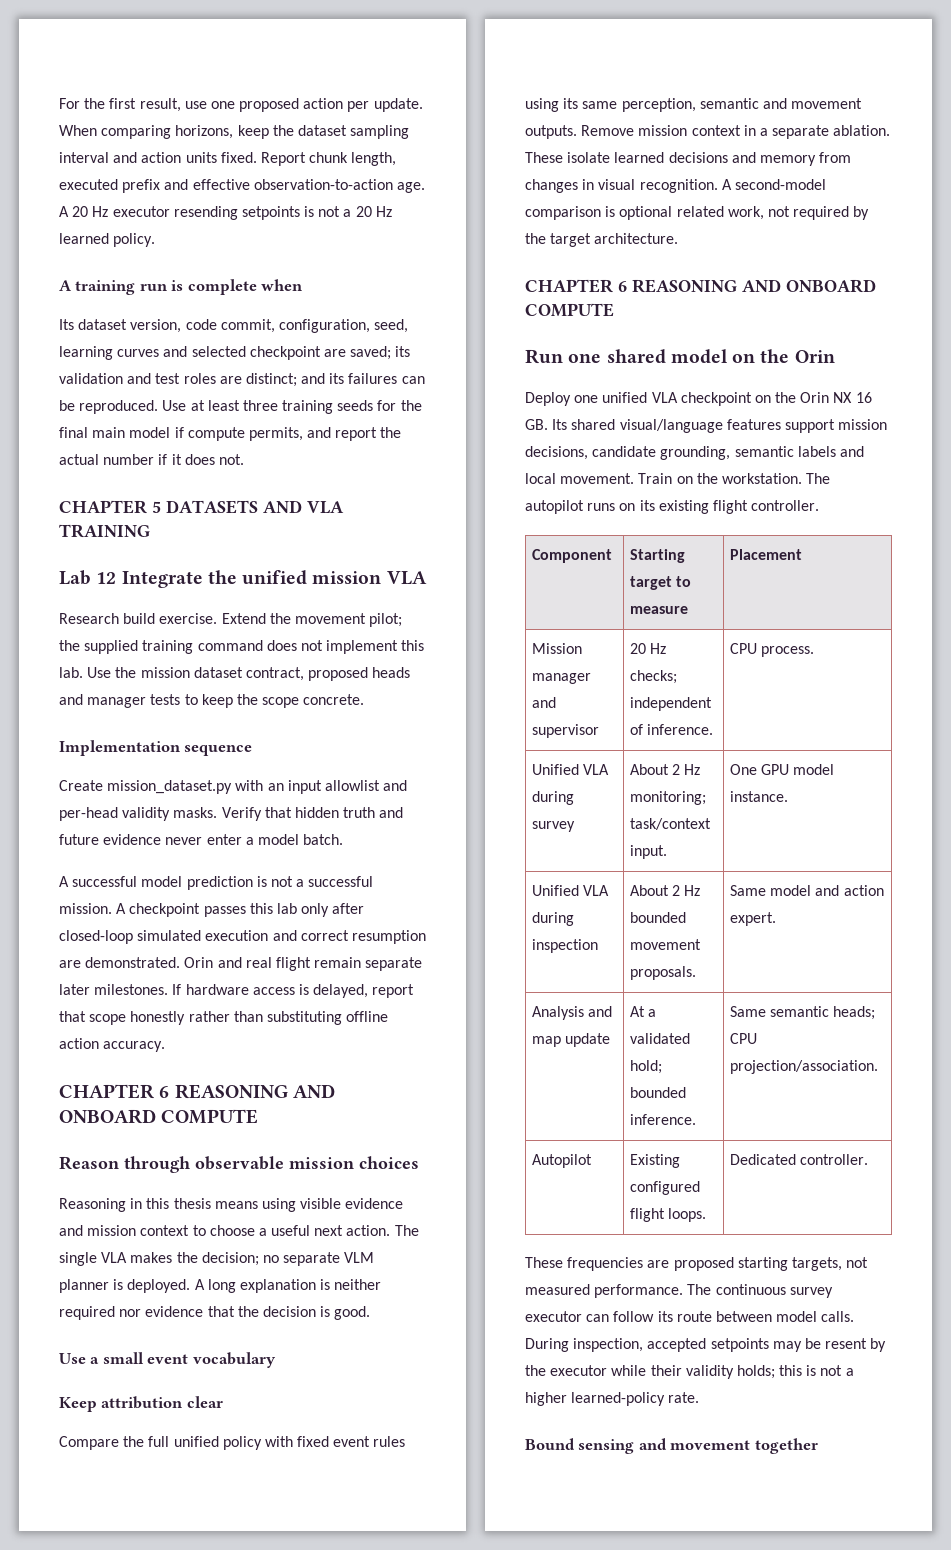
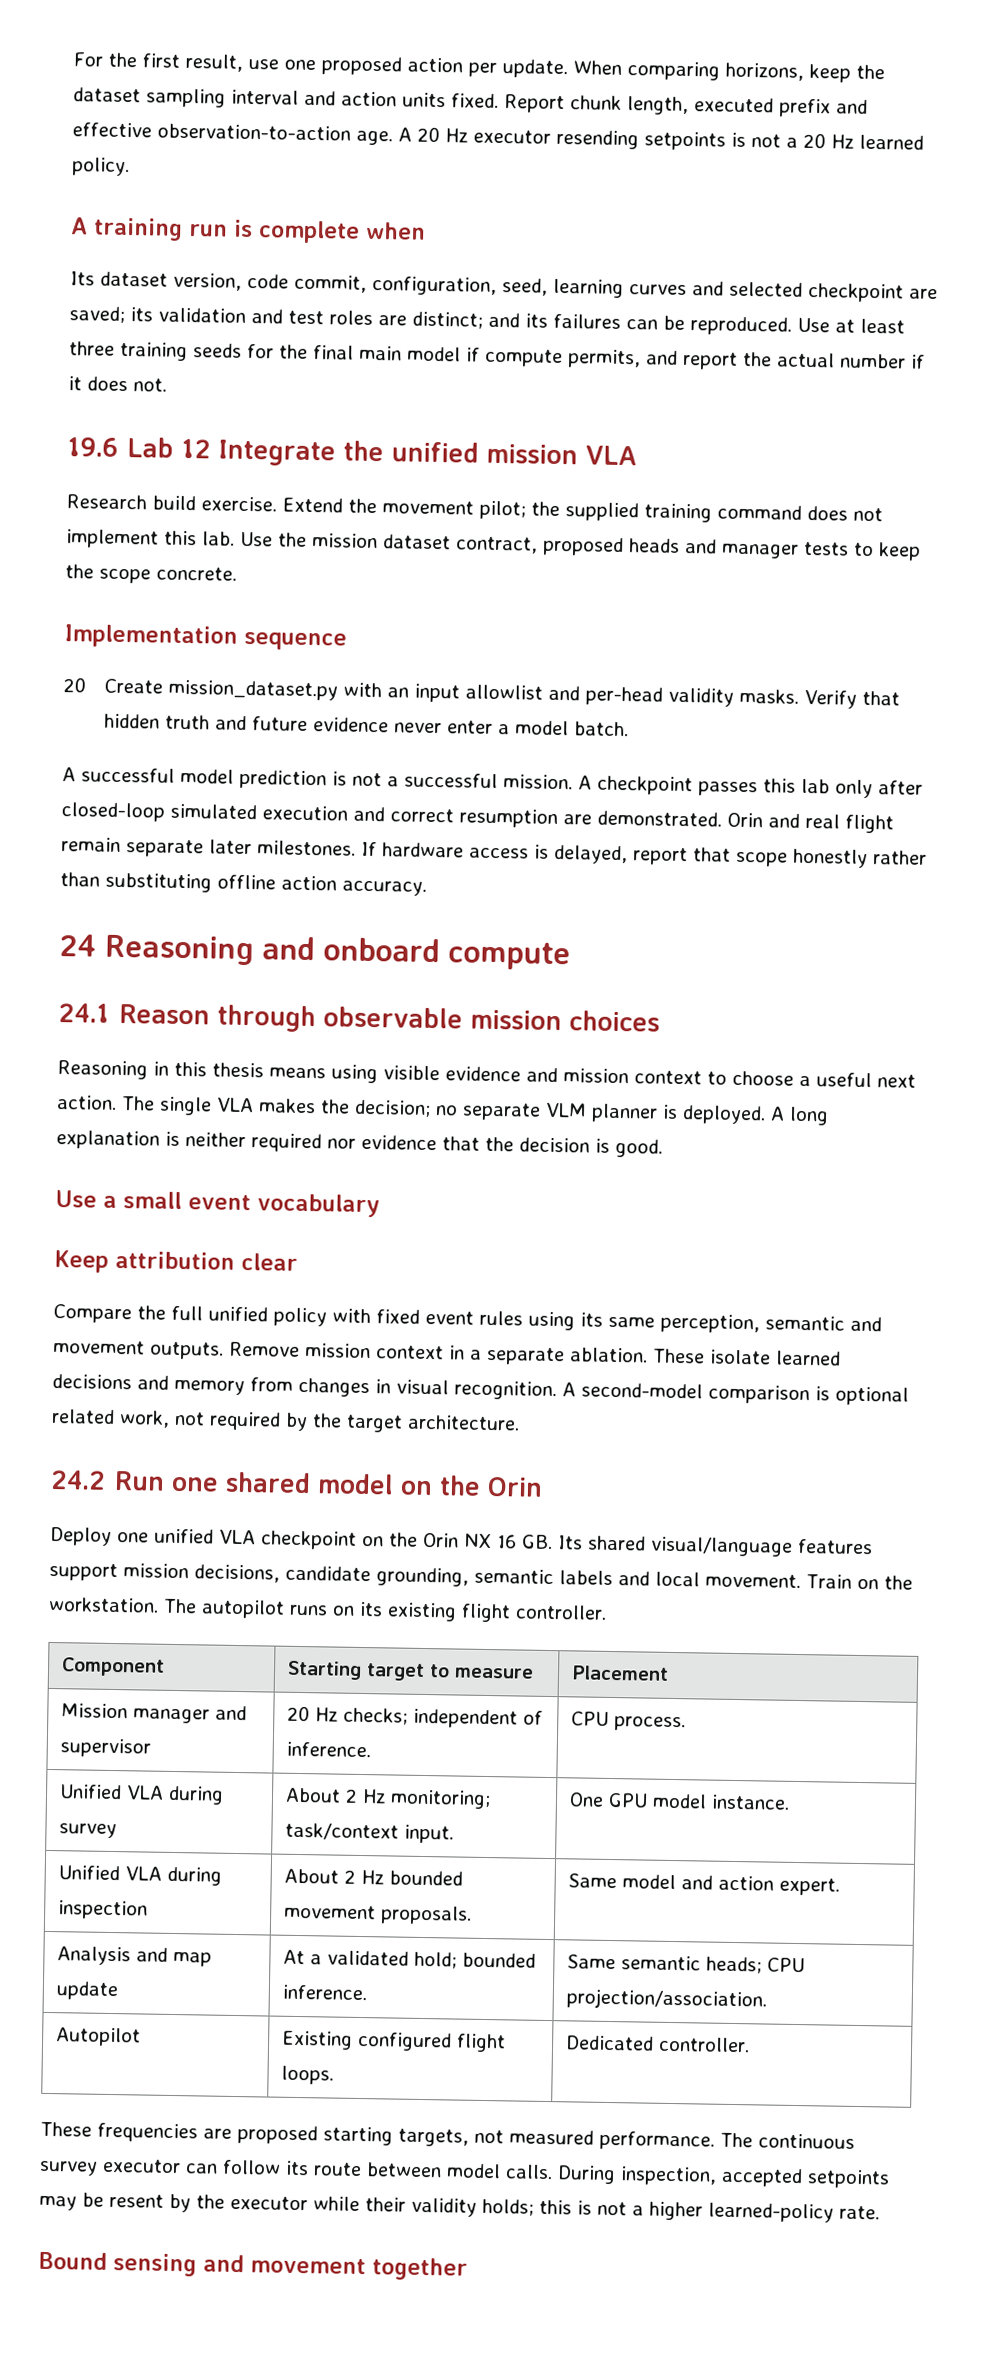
[59,500,344,514] [59,524,150,538] CHAPTER 5 DATASETS AND VLA TRAINING // -> [67,437,118,457] 19.6
(253, 750) none -> [63,677,86,693] 20
[59,1084,335,1099] [59,1109,259,1124] CHAPTER 6 REASONING AND ONBOARD COMPUTE // -> [59,934,572,971] [58,1003,110,1023] 24 Reasoning and onboard compute // 24.1
[525,279,876,293] [525,303,614,317] CHAPTER 6 REASONING AND ONBOARD COMPUTE // -> [50,1469,106,1490] 24.2

